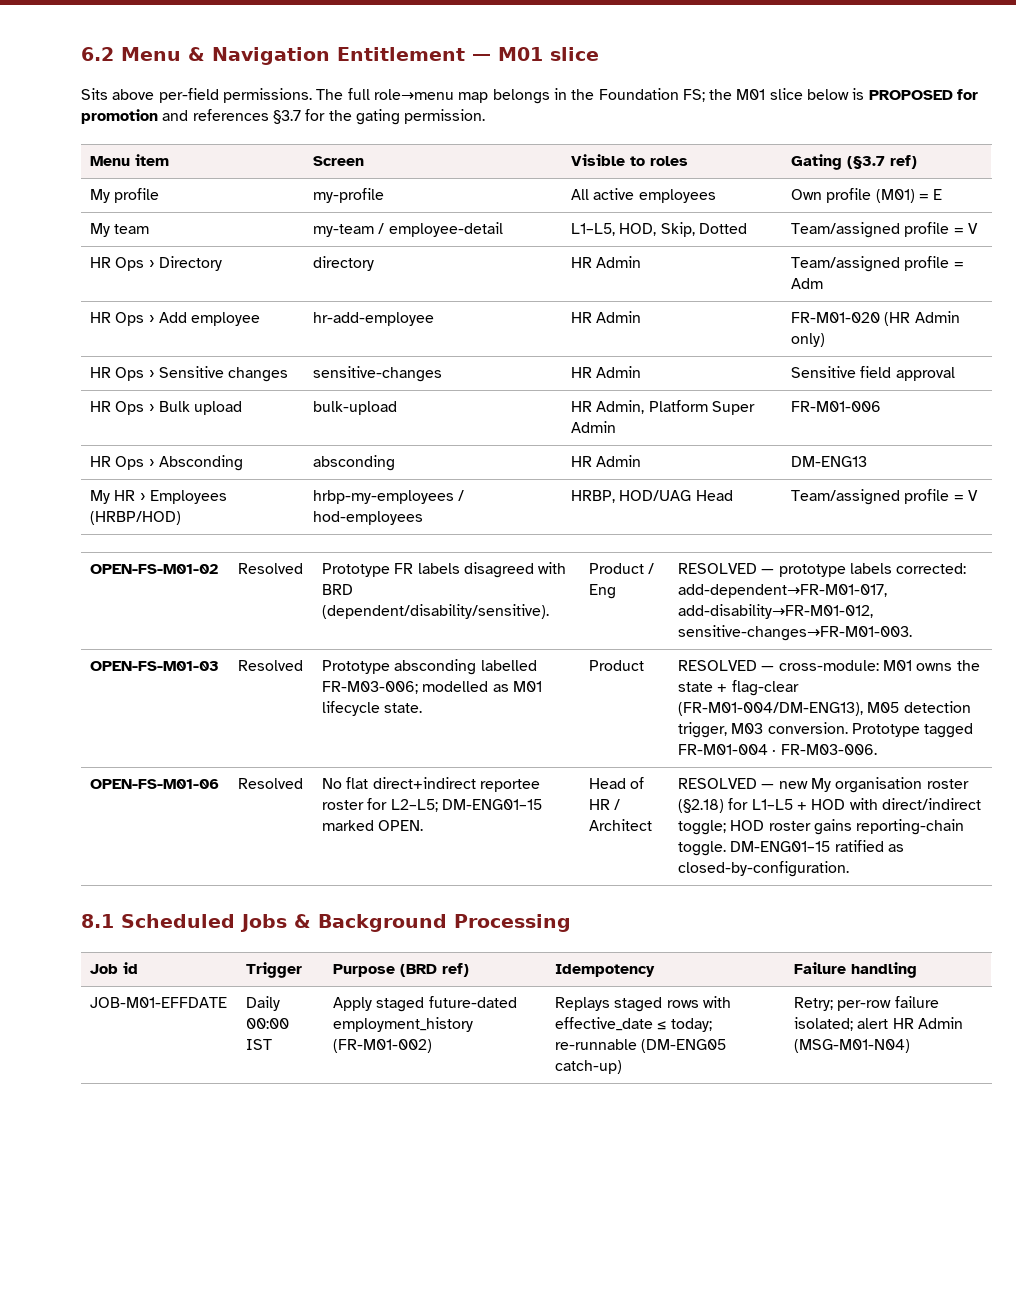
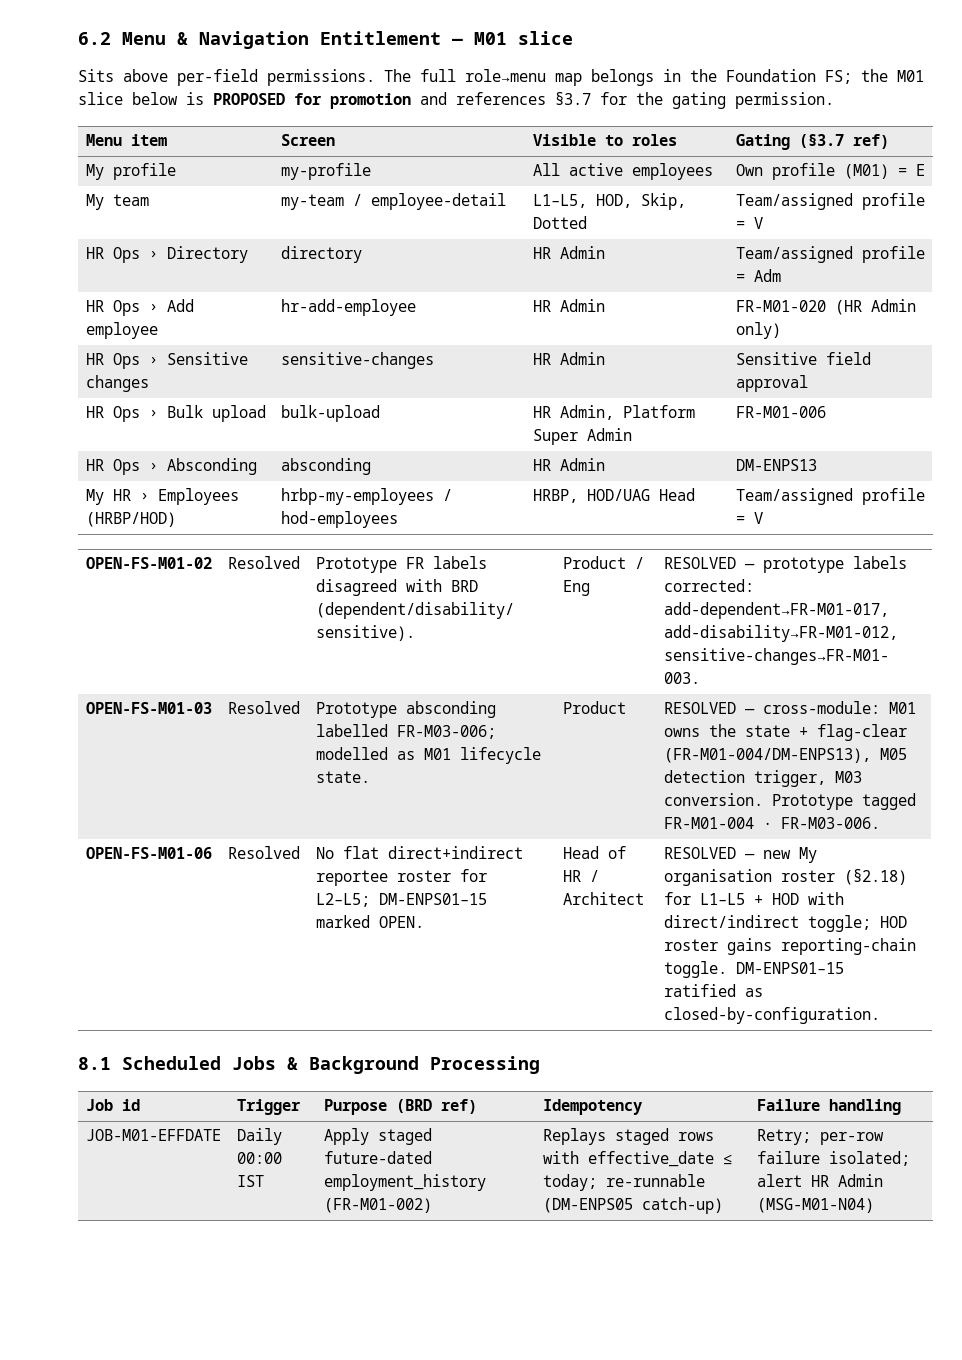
[791,456,868,467] DM-ENG13 -> [735,459,817,471] DM-ENPS13
[678,702,864,716] (FR-M01-004/DM-ENG13), -> [663,748,871,763] (FR-M01-004/DM-ENPS13),
[441,799,542,810] DM-ENG01–15 -> [378,893,487,905] DM-ENPS01–15
[730,841,831,852] DM-ENG01–15 -> [735,962,844,974] DM-ENPS01–15
[641,1039,727,1053] (DM-ENG05 -> [542,1198,633,1213] (DM-ENPS05

